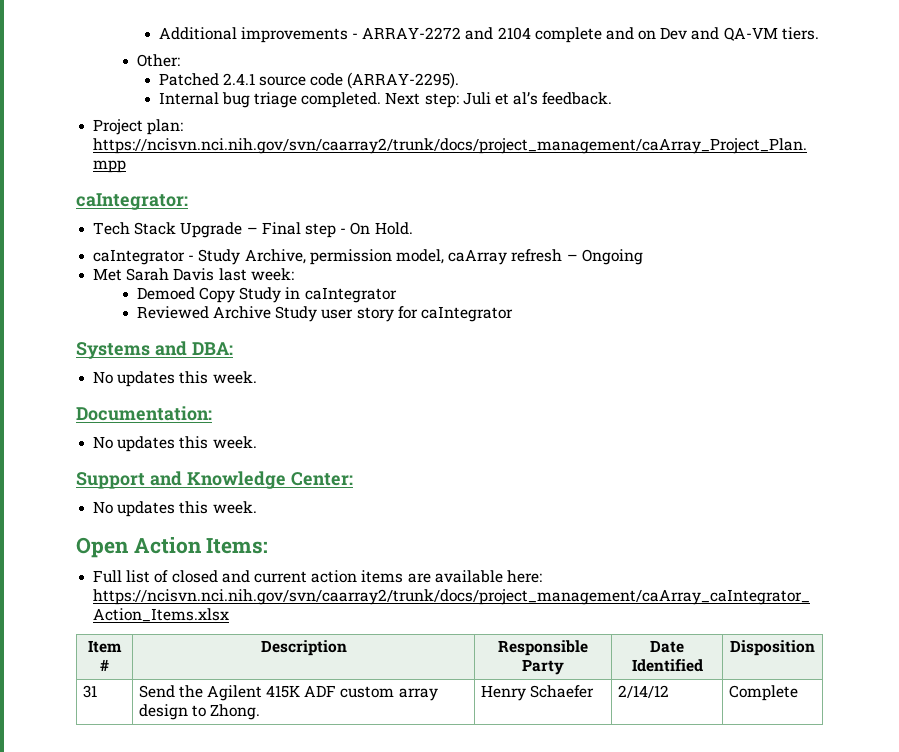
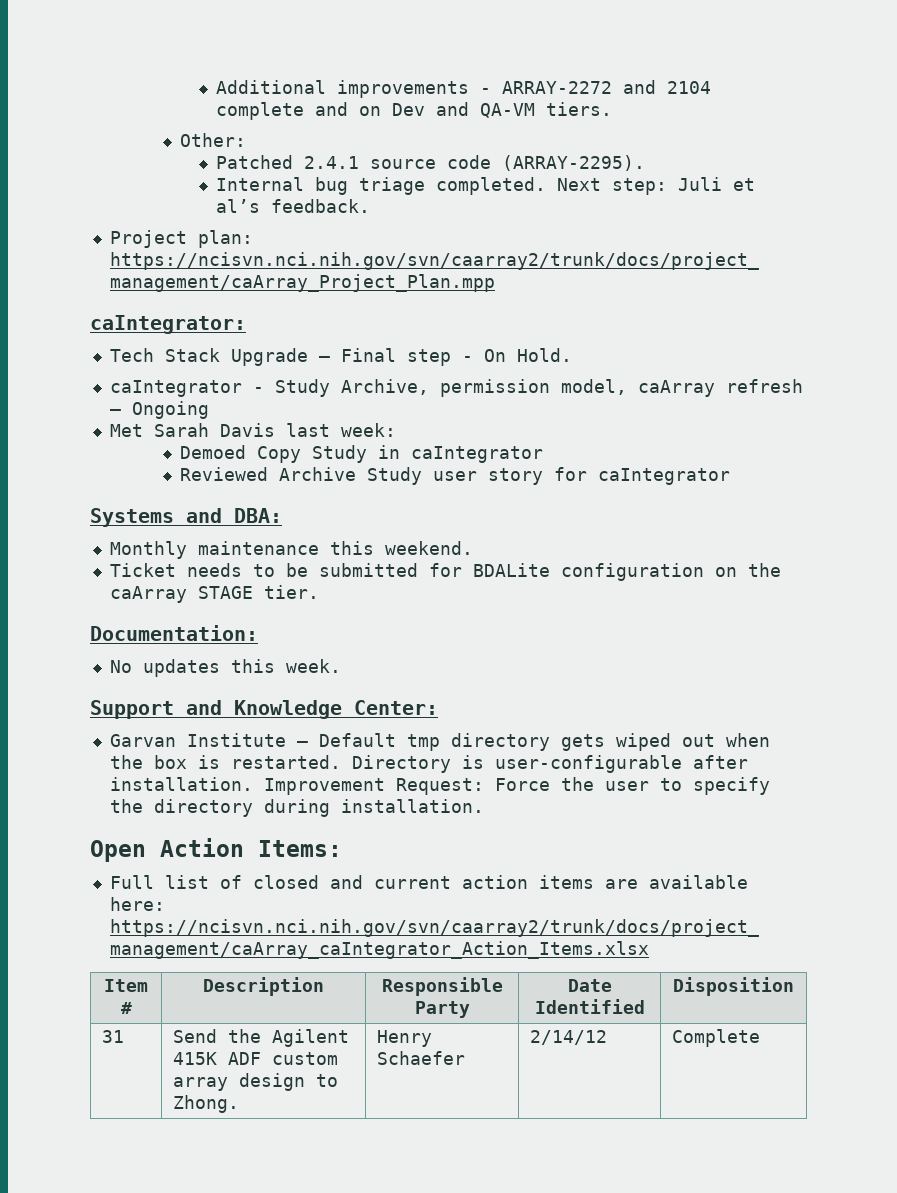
[93,371,257,387] No updates this week. -> [109,541,473,559] [109,563,781,581] [109,585,319,603] Monthly maintenance this weekend. // Ticket needs to be submitted for BDALite configuration on the caArray STAGE tier.
[93,501,257,517] No updates this week. -> [109,733,770,751] [109,755,748,773] [109,777,770,795] [109,799,484,817] Garvan Institute – Default tmp directory gets wiped out when the box is restarted. Directory is user-configurable after installation. Improvement Request: Force the user to specify the directory during installation.

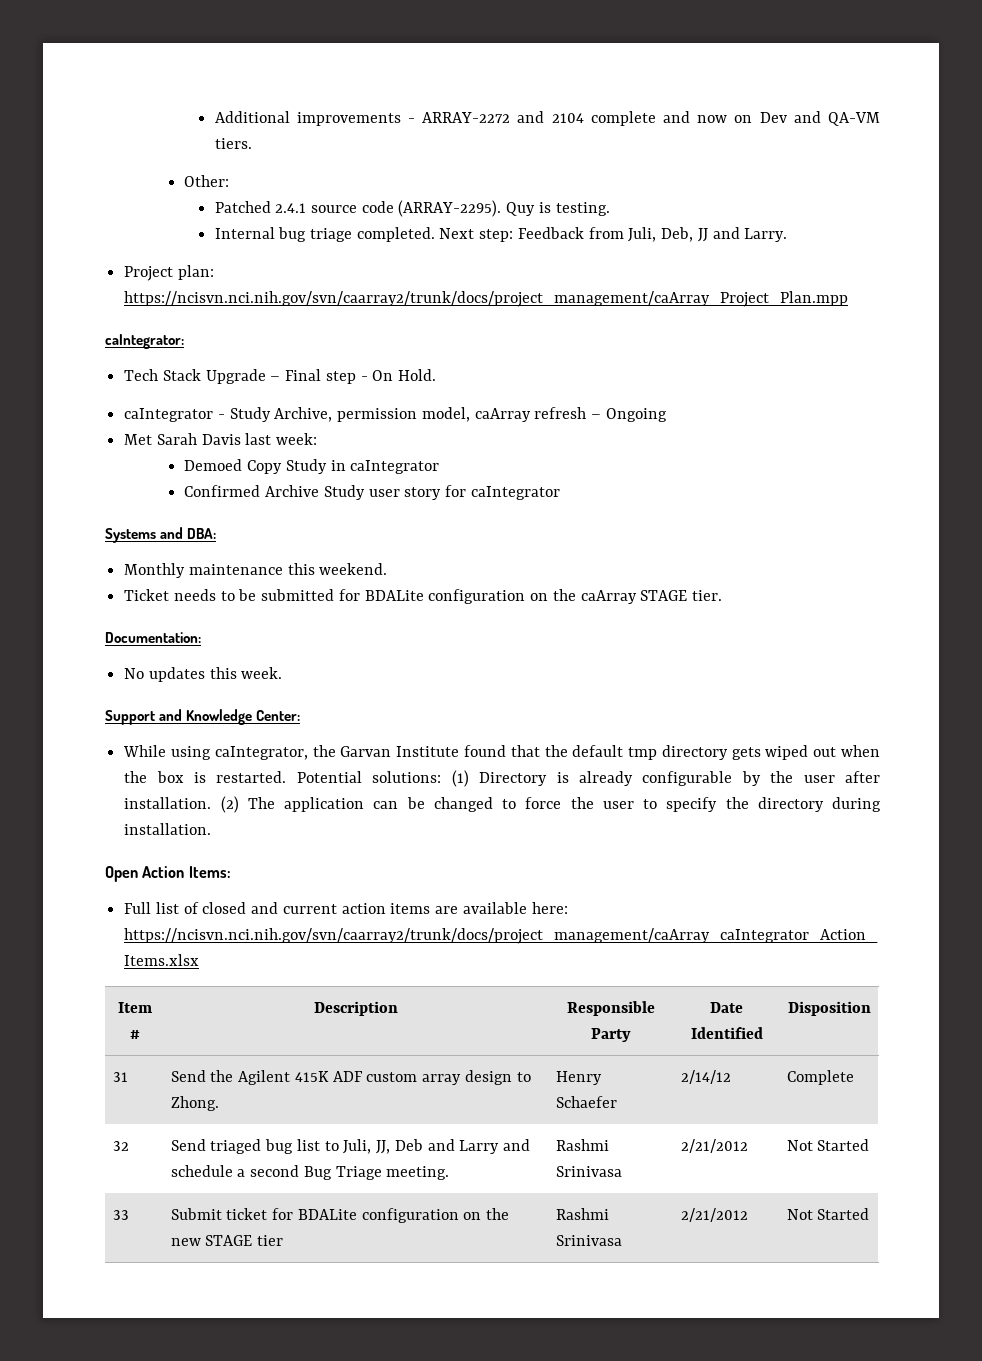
(348, 109) none -> [697,115,728,123] now
(645, 163) none -> [506,202,610,216] Quy is testing.
[677,177,755,191] [215,199,370,213] Juli et al’s feedback. -> [517,227,788,242] Feedback from Juli, Deb, JJ and Larry.
[180,467,269,481] Reviewed -> [184,485,261,497] Confirmed
[109,733,396,747] Garvan Institute – Default -> [123,745,624,760] While using caIntegrator, the Garvan Institute found that the default
[351,755,748,773] [109,777,550,795] Directory is user-configurable after installation. Improvement Request: Force -> [296,770,881,787] [124,796,562,813] Potential solutions: (1) Directory is already configurable by the user after installation. (2) The application can be changed to force
(760, 1038) none -> [112,1141,129,1151] [170,1139,530,1154] [170,1165,450,1180] [555,1139,609,1151] [555,1166,622,1177] [680,1139,748,1153] [786,1139,870,1151] [112,1210,129,1220] [170,1208,510,1223] [170,1235,284,1246] [555,1208,609,1220] [555,1235,622,1246] [680,1208,748,1222] [786,1208,870,1220] // 32 | Send triaged bug list to Juli, JJ, Deb and Larry and schedule a second Bug Triage meeting. | Rashmi Srinivasa | 2/21/2012 | Not Started // 33 | Submit ticket for BDALite configuration on the new STAGE tier | Rashmi Srinivasa | 2/21/2012 | Not Started

